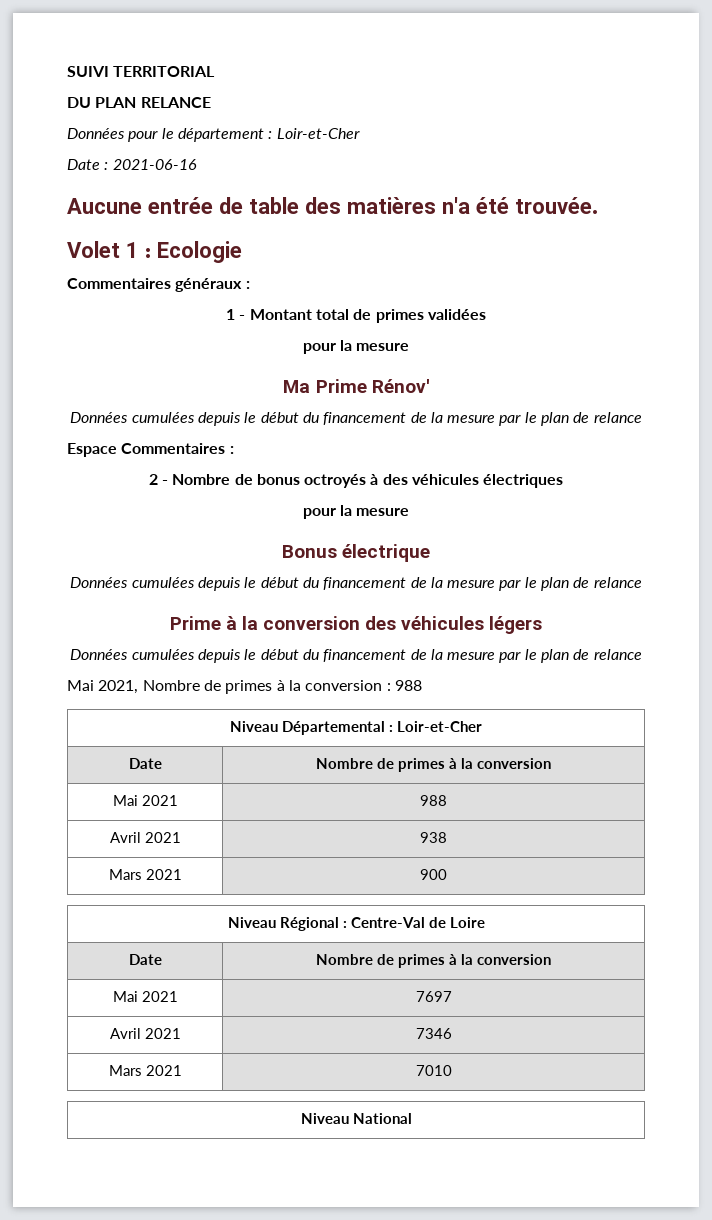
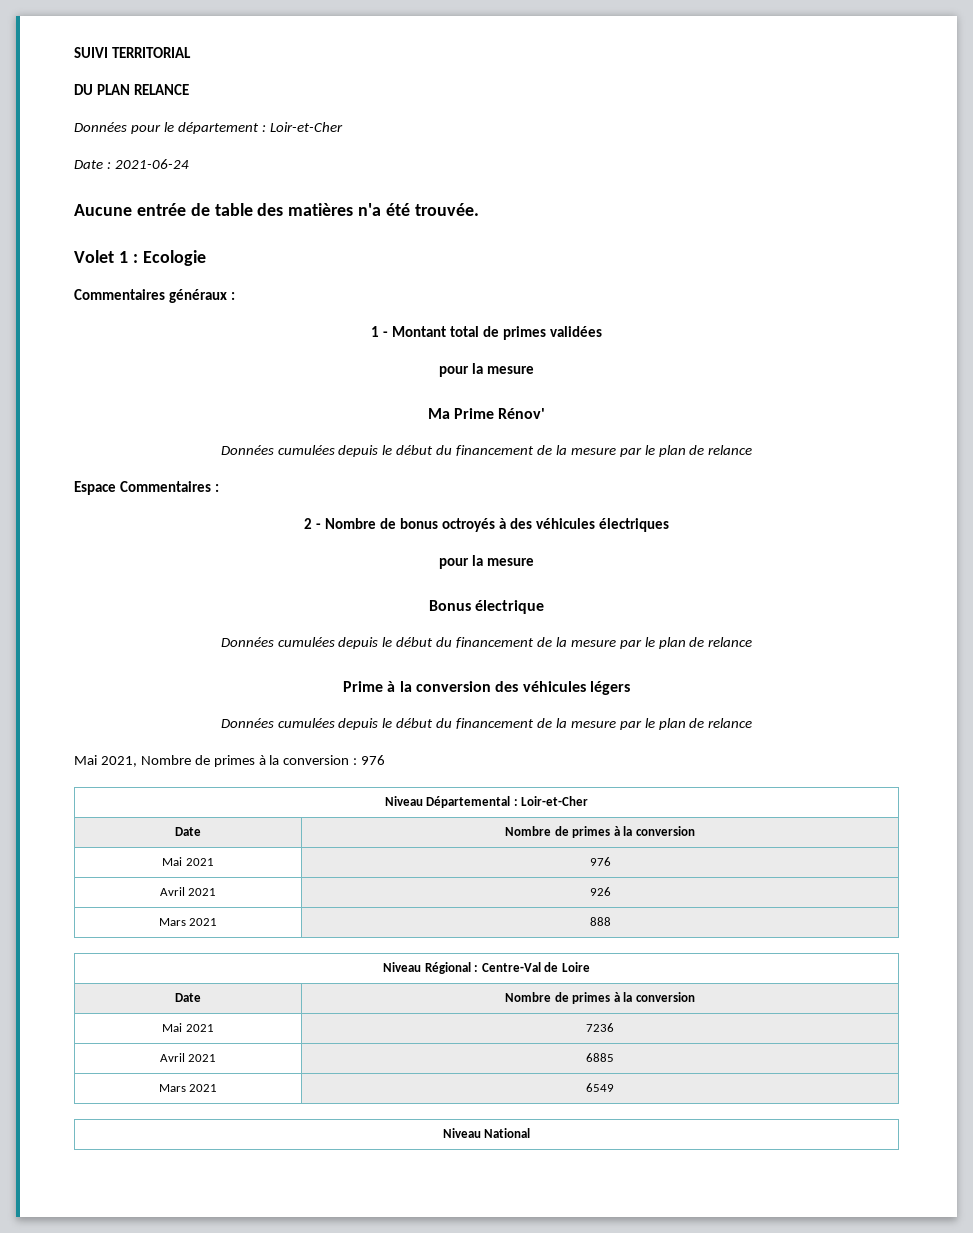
[112,159,197,170] 2021-06-16 -> [114,159,189,169] 2021-06-24
[394,680,422,691] 988 -> [361,755,386,765] 976
[420,795,447,806] [109,832,181,843] [420,832,447,843] [108,869,182,880] [420,869,447,880] 988 // Avril 2021 | 938 // Mars 2021 | 900 -> [589,857,611,866] [159,887,217,896] [589,887,611,896] [158,918,218,926] [589,917,611,926] 976 // Avril 2021 | 926 // Mars 2021 | 888
[415,991,452,1002] [109,1028,181,1039] [415,1028,452,1039] [108,1065,182,1076] [415,1065,452,1076] 7697 // Avril 2021 | 7346 // Mars 2021 | 7010 -> [586,1023,614,1032] [159,1053,217,1062] [586,1053,614,1062] [158,1084,218,1092] [586,1083,614,1092] 7236 // Avril 2021 | 6885 // Mars 2021 | 6549

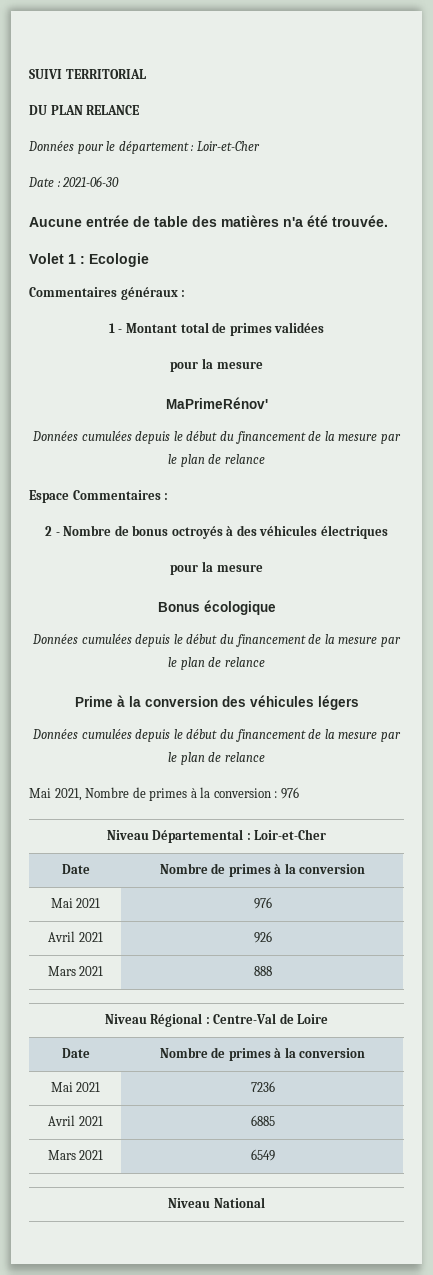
[114,159,189,169] 2021-06-24 -> [62,176,120,187] 2021-06-30
[427,408,546,419] Ma Prime Rénov' -> [165,397,268,409] MaPrimeRénov'
[475,600,545,614] électrique -> [203,600,276,615] écologique

